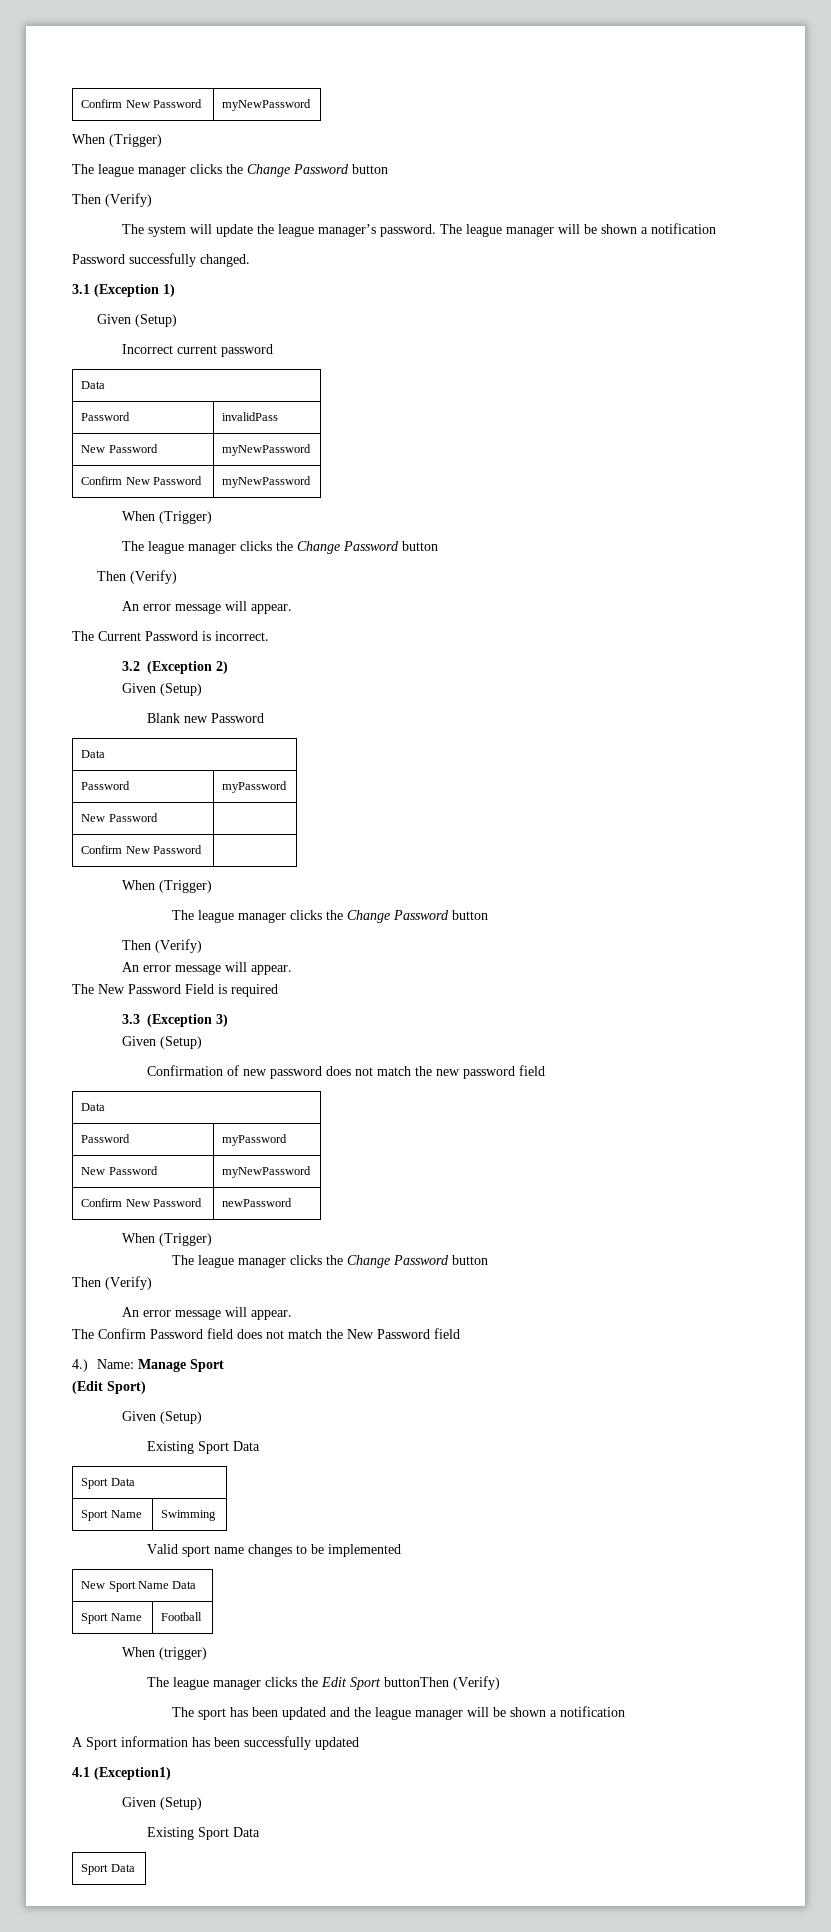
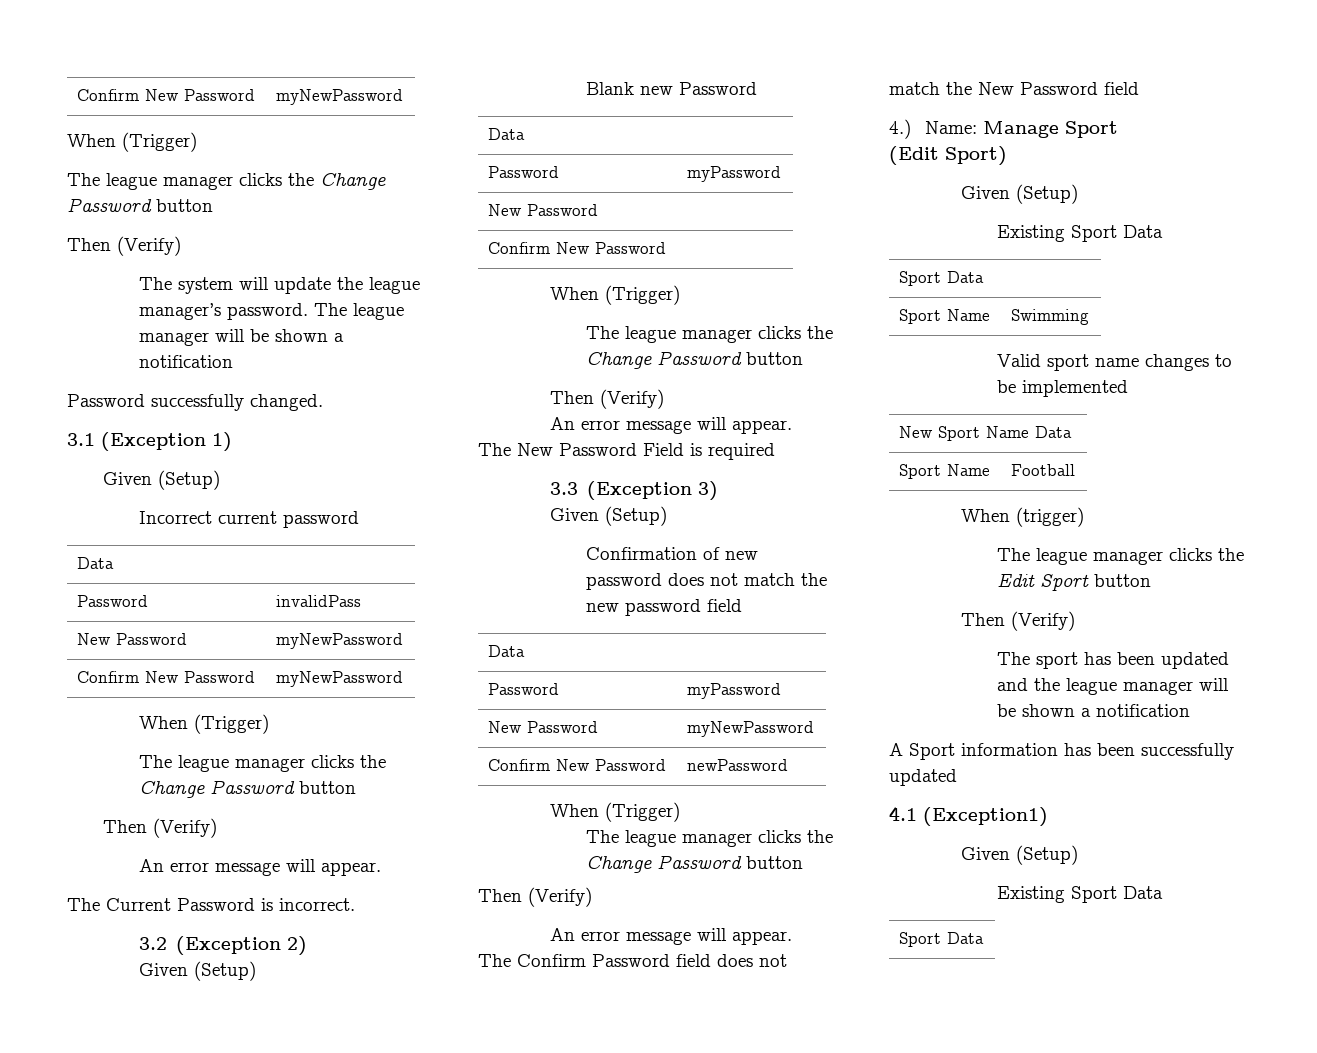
[383,1677,449,1687] buttonThen -> [1093,574,1151,587] [960,613,1005,626] button // Then

